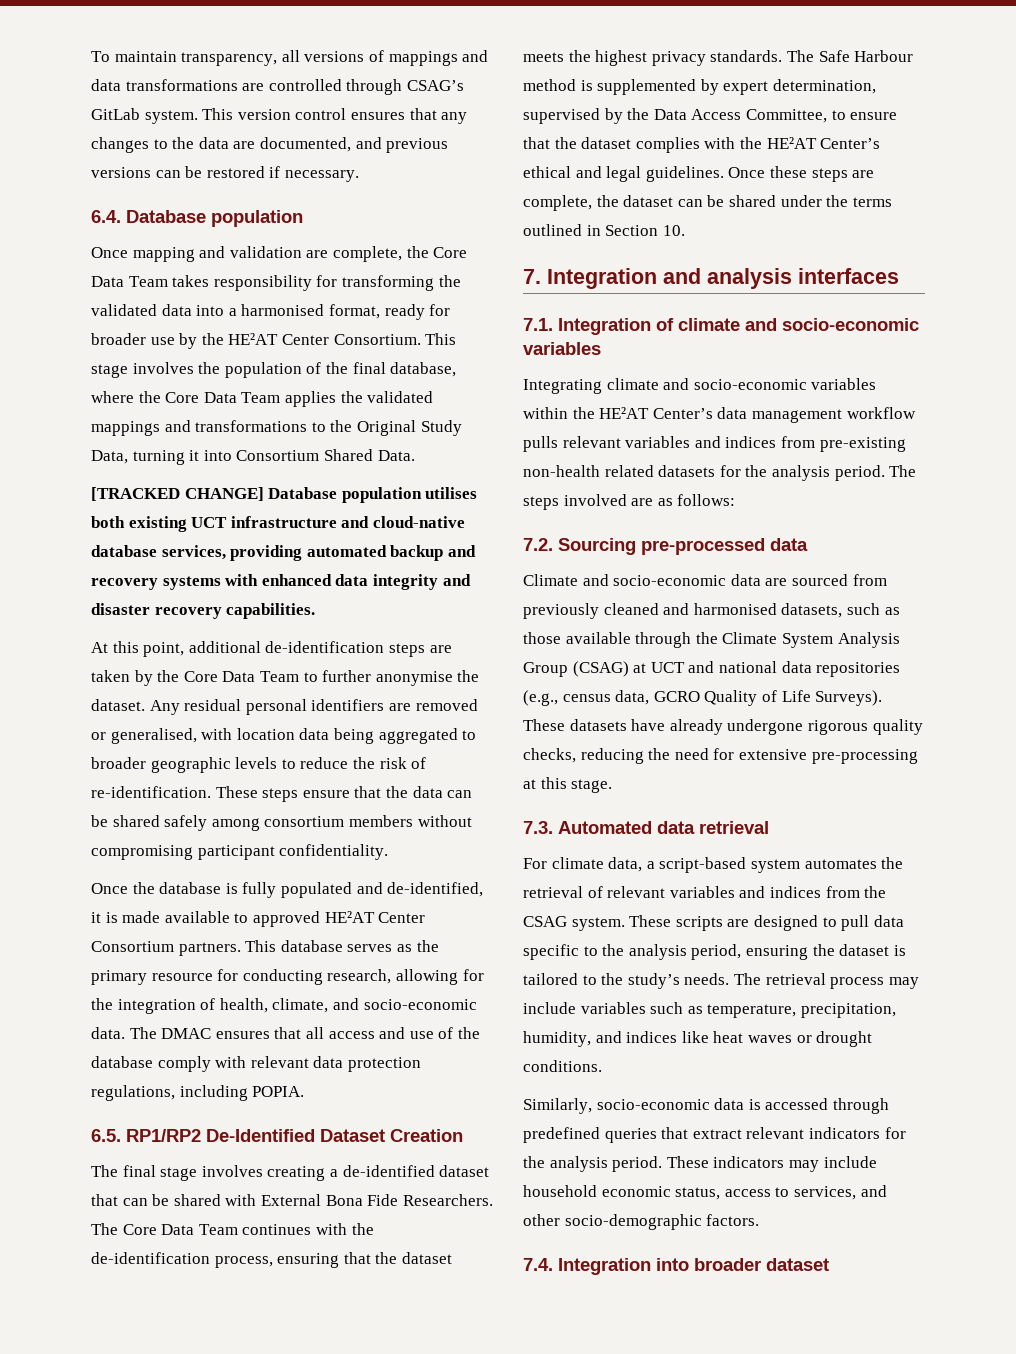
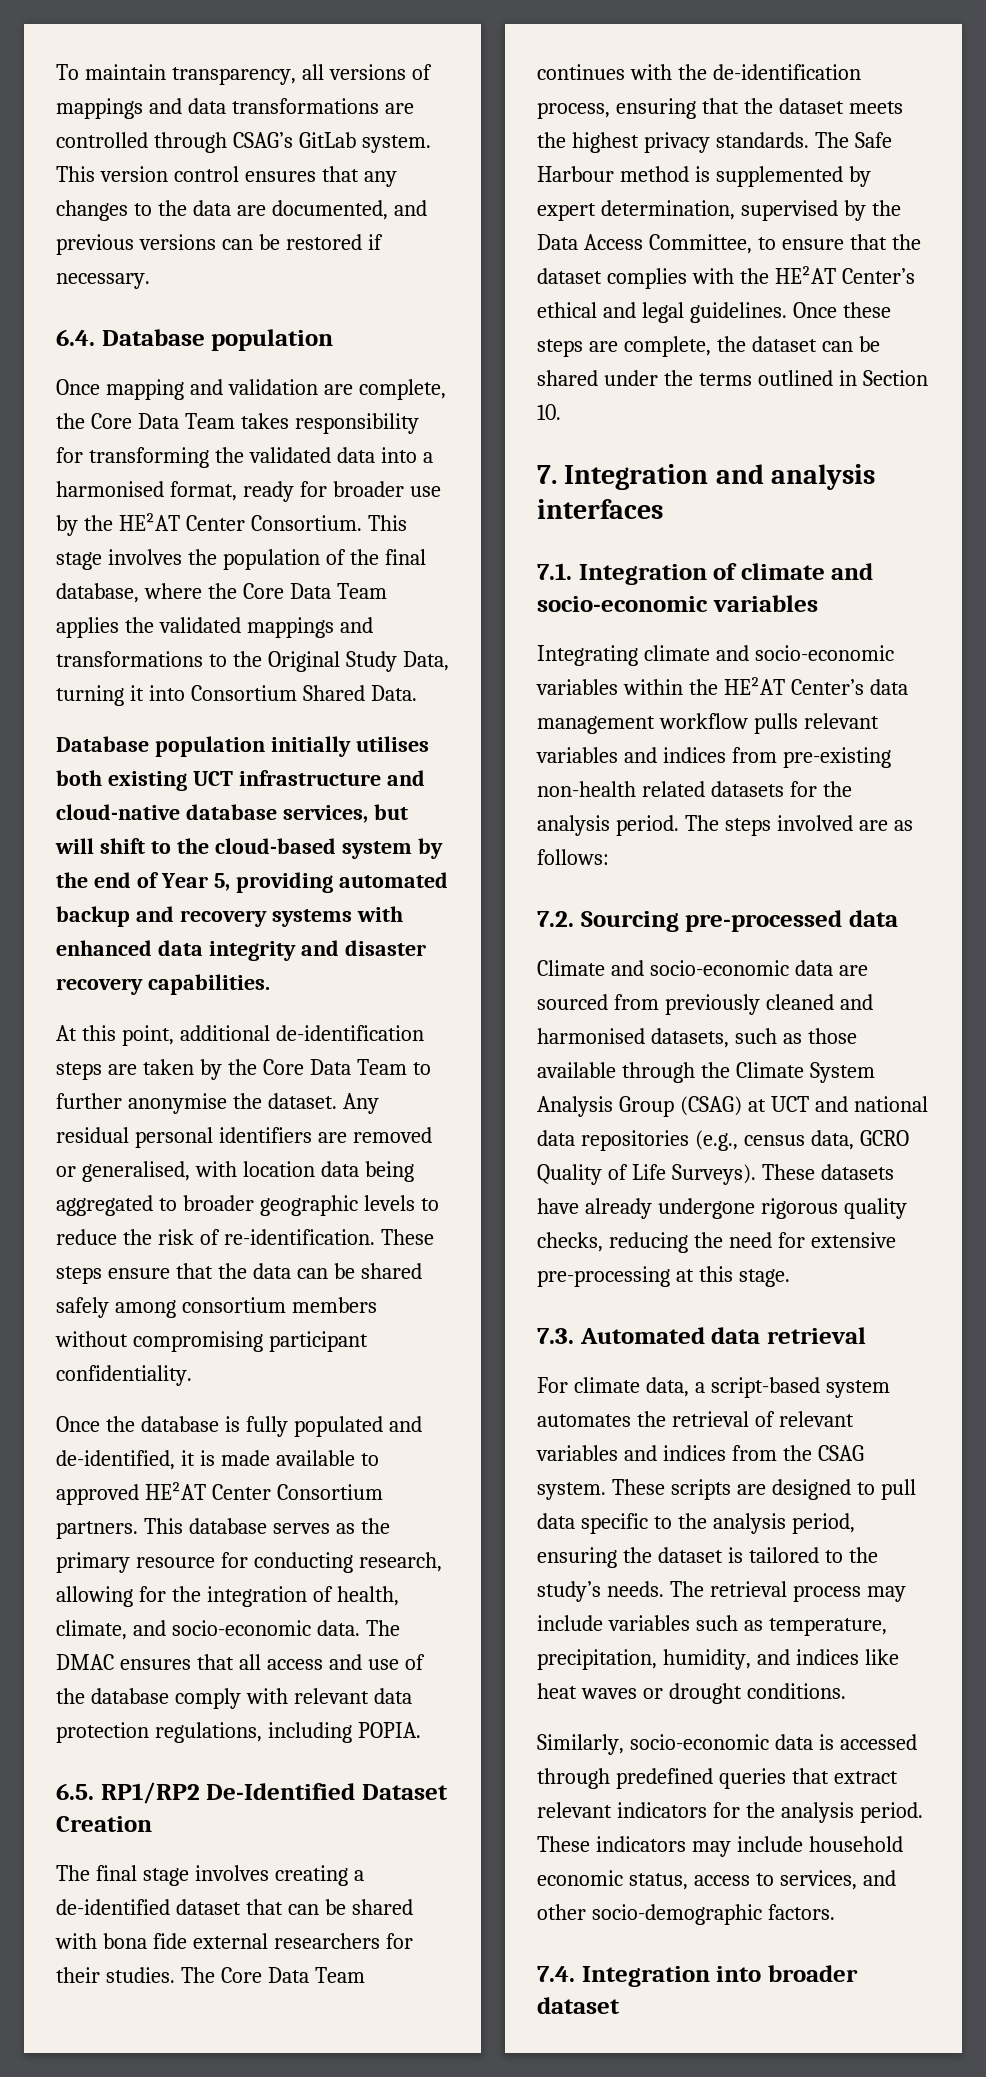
[91,487,422,503] [TRACKED CHANGE] Database population -> [56,736,351,757] Database population initially
(226, 552) none -> [373,804,408,820] [55,838,443,859] [56,872,230,891] but will shift to the cloud-based system by the end of Year 5,
[260,1194,493,1206] External Bona Fide Researchers. -> [102,1933,413,1949] [56,1967,175,1983] bona fide external researchers for their studies.

